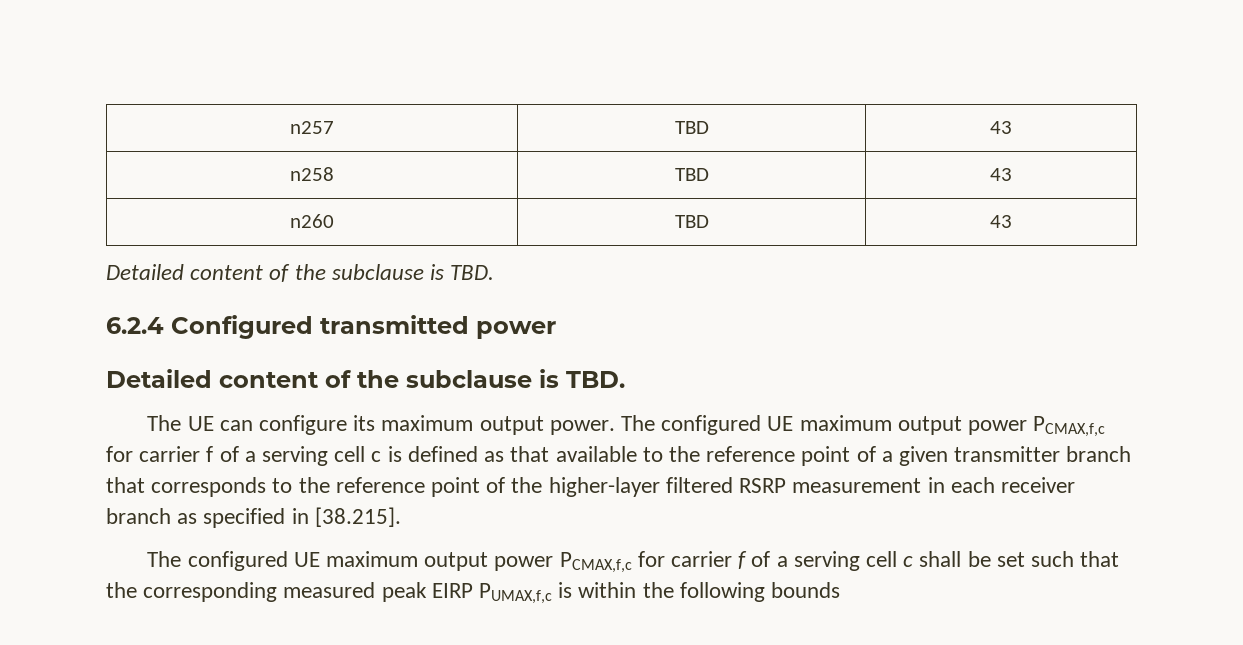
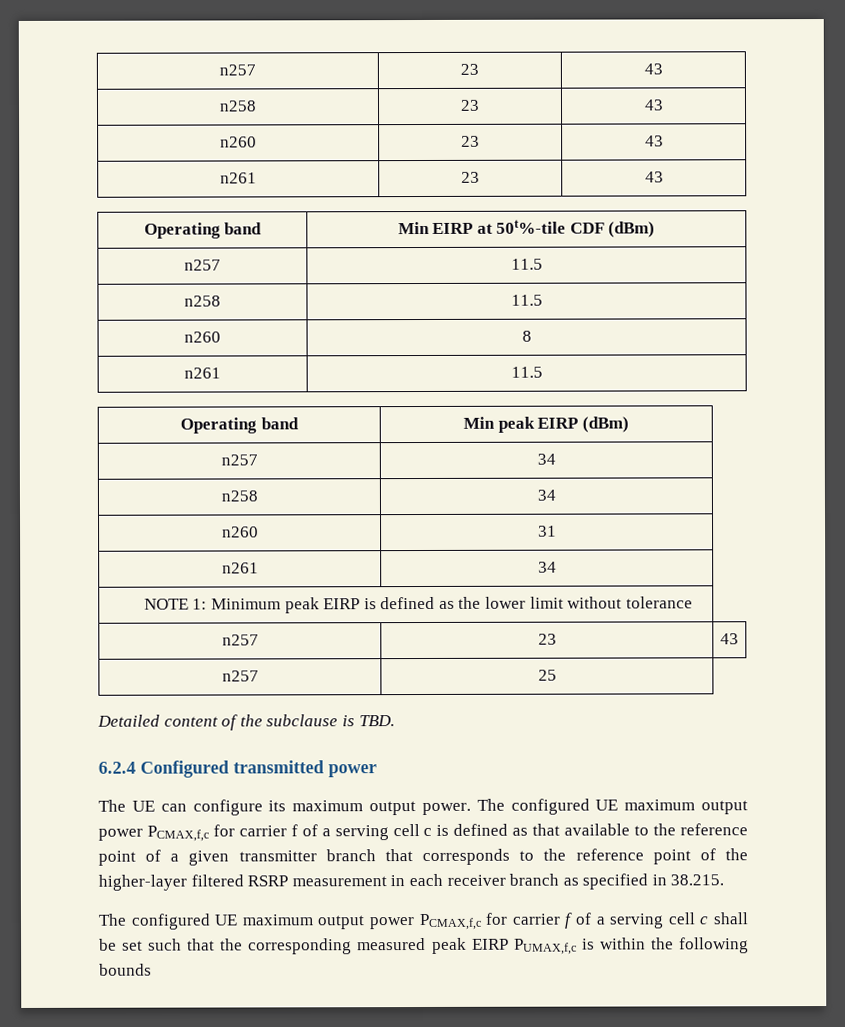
[290,121,334,134] [674,121,709,134] n257 | TBD -> [219,64,256,76] [459,63,479,75] n257 | 23
[674,168,709,181] TBD -> [459,99,480,111] 23
[674,215,709,228] [990,215,1012,228] TBD | 43 -> [460,135,480,147] [644,135,664,147] [220,172,257,184] [460,171,480,183] [644,171,664,183] [143,222,263,239] [397,219,656,238] [184,259,221,271] [510,258,543,270] [184,295,221,307] [510,294,543,306] [184,331,221,343] [521,330,532,342] [184,367,221,379] [510,366,543,378] [180,417,299,434] [463,416,629,433] [220,454,258,466] [536,453,556,465] [220,490,258,502] [536,489,556,501] [221,526,259,538] [537,525,557,537] [221,562,259,574] [537,561,557,573] [143,596,693,614] [221,634,259,646] [537,633,557,645] [720,633,739,645] [221,670,259,682] [537,669,557,681] 23 | 43 // n261 | 23 | 43 // Operating band | Min EIRP at 50t%-tile CDF (dBm) // n257 | 11.5 // n258 | 11.5 // n260 | 8 // n261 | 11.5 // Operating band | Min peak EIRP (dBm) // n257 | 34 // n258 | 34 // n260 | 31 // n261 | 34 // NOTE 1: Minimum peak EIRP is defined as the lower limit without tolerance // n257 | 23 | 43 // n257 | 25
[106,369,625,388] // Detailed content of the subclause is TBD. -> (377, 771) none
[314,507,401,527] [38.215]. -> [670,874,725,886] 38.215.

